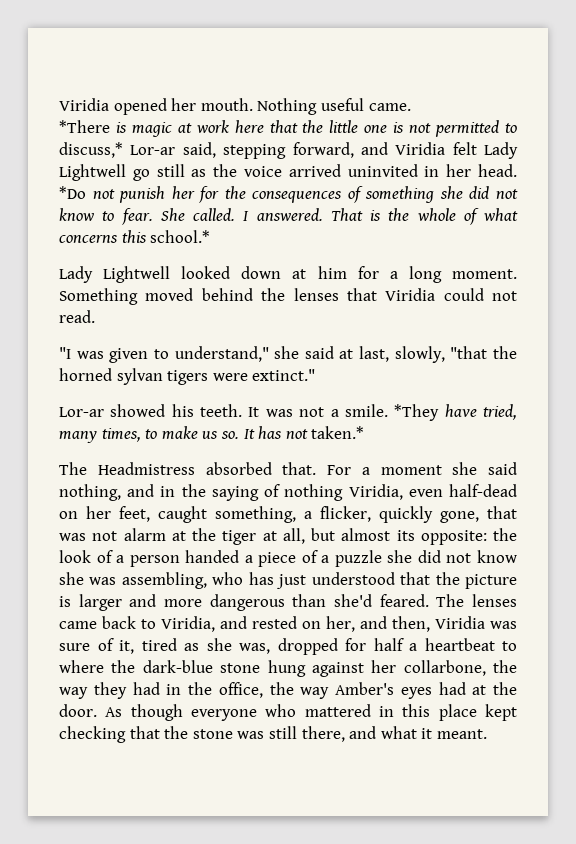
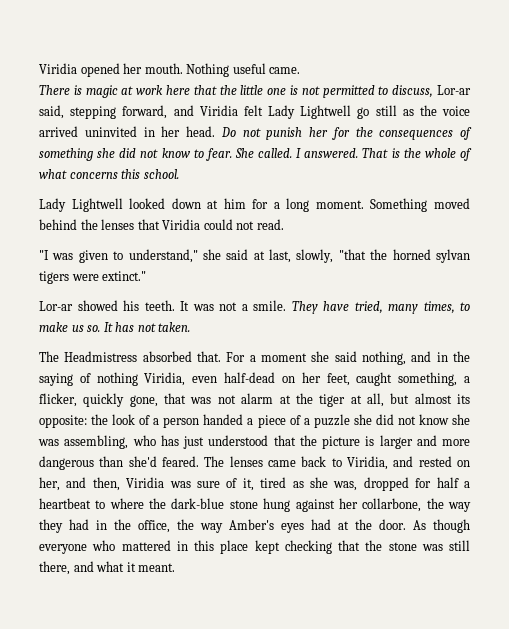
[59,120,110,133] *There -> [39,85,70,95] There
[59,142,123,158] discuss,* -> [392,85,434,98] discuss,
[59,186,86,199] *Do -> [220,127,236,137] Do
[150,230,211,243] school.* -> [143,169,179,179] school.
[394,404,440,421] *They -> [291,301,318,314] They
[311,426,365,439] taken.* -> [158,322,191,332] taken.

